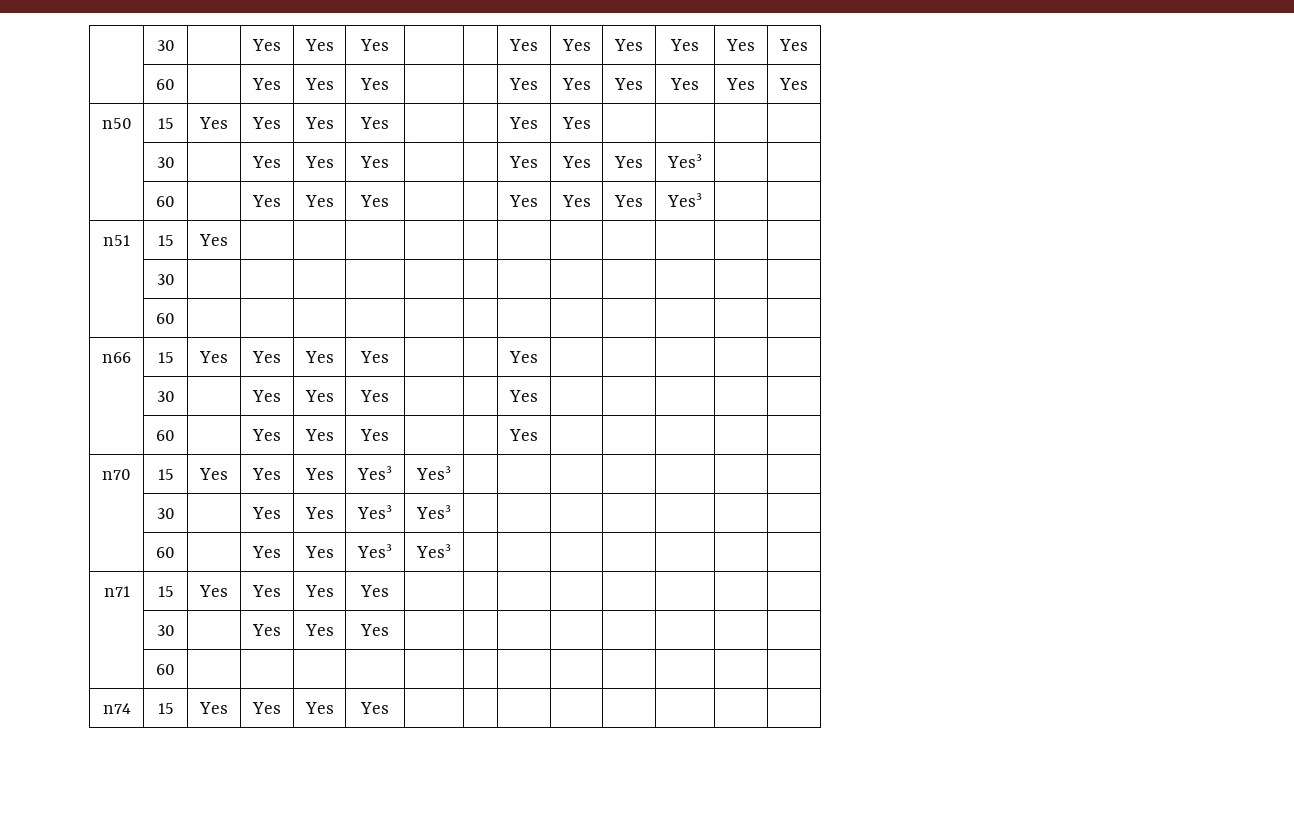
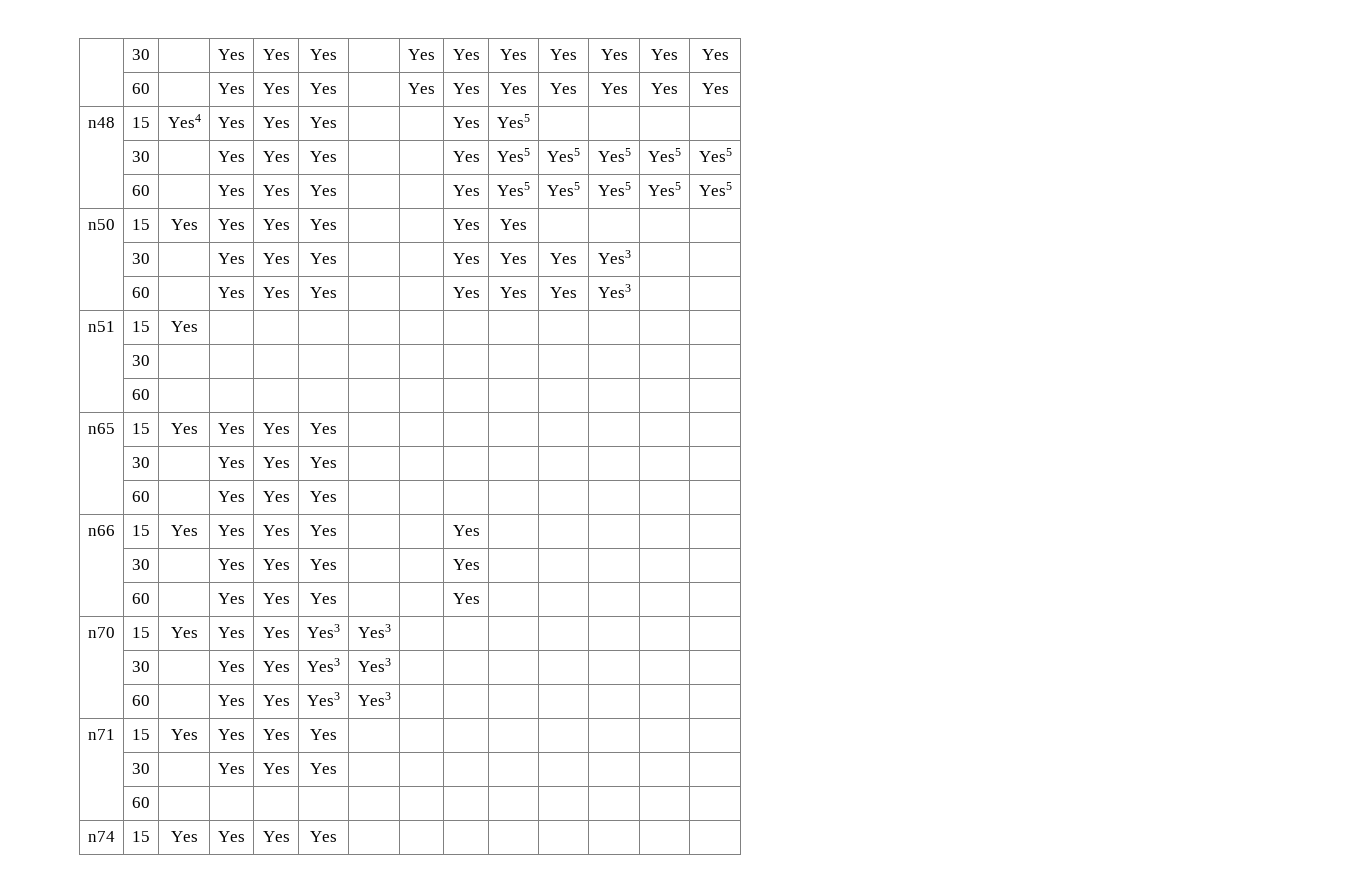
[156,40,175,51] [252,39,281,51] [304,39,334,51] [360,39,389,51] | 30 | | Yes | Yes | Yes | | -> [132,49,150,60] [218,49,245,60] [262,49,290,60] [310,49,337,60] [408,49,435,60] | 30 | | Yes | Yes | Yes | | Yes
[509,78,538,90] [561,78,591,90] [614,78,643,90] [670,78,699,90] [726,78,755,90] [779,78,808,90] | Yes | Yes | Yes | Yes | Yes | Yes -> [408,83,435,94] [452,83,480,94] [500,83,527,94] [550,83,577,94] [600,83,628,94] [651,83,678,94] [701,83,729,94] [88,117,115,128] [132,117,150,128] [167,114,201,128] [218,117,245,128] [262,117,290,128] [310,117,337,128] [452,117,480,128] [497,114,530,128] [132,151,150,162] [218,151,245,162] [262,151,290,162] [310,151,337,162] [452,151,480,162] [497,148,530,162] [547,148,580,162] [597,148,631,162] [648,148,681,162] [698,148,732,162] [132,185,150,196] [218,185,245,196] [262,185,290,196] [310,185,337,196] [452,185,480,196] [497,182,530,196] [547,182,580,196] [597,182,631,196] [648,182,681,196] [698,182,732,196] Yes | Yes | Yes | Yes | Yes | Yes | Yes // n48 | 15 | Yes4 | Yes | Yes | Yes | | | Yes | Yes5 | | | | // | 30 | | Yes | Yes | Yes | | | Yes | Yes5 | Yes5 | Yes5 | Yes5 | Yes5 // | 60 | | Yes | Yes | Yes | | | Yes | Yes5 | Yes5 | Yes5 | Yes5 | Yes5
(175, 318) none -> [88,423,115,434] [132,423,150,434] [170,423,198,434] [218,423,245,434] [262,423,290,434] [310,423,337,434] [132,457,150,468] [218,457,245,468] [262,457,290,468] [310,457,337,468] [132,491,150,502] [218,491,245,502] [262,491,290,502] [310,491,337,502] // n65 | 15 | Yes | Yes | Yes | Yes | | | | | | | | // | 30 | | Yes | Yes | Yes | | | | | | | | // | 60 | | Yes | Yes | Yes | | | | | | | |

